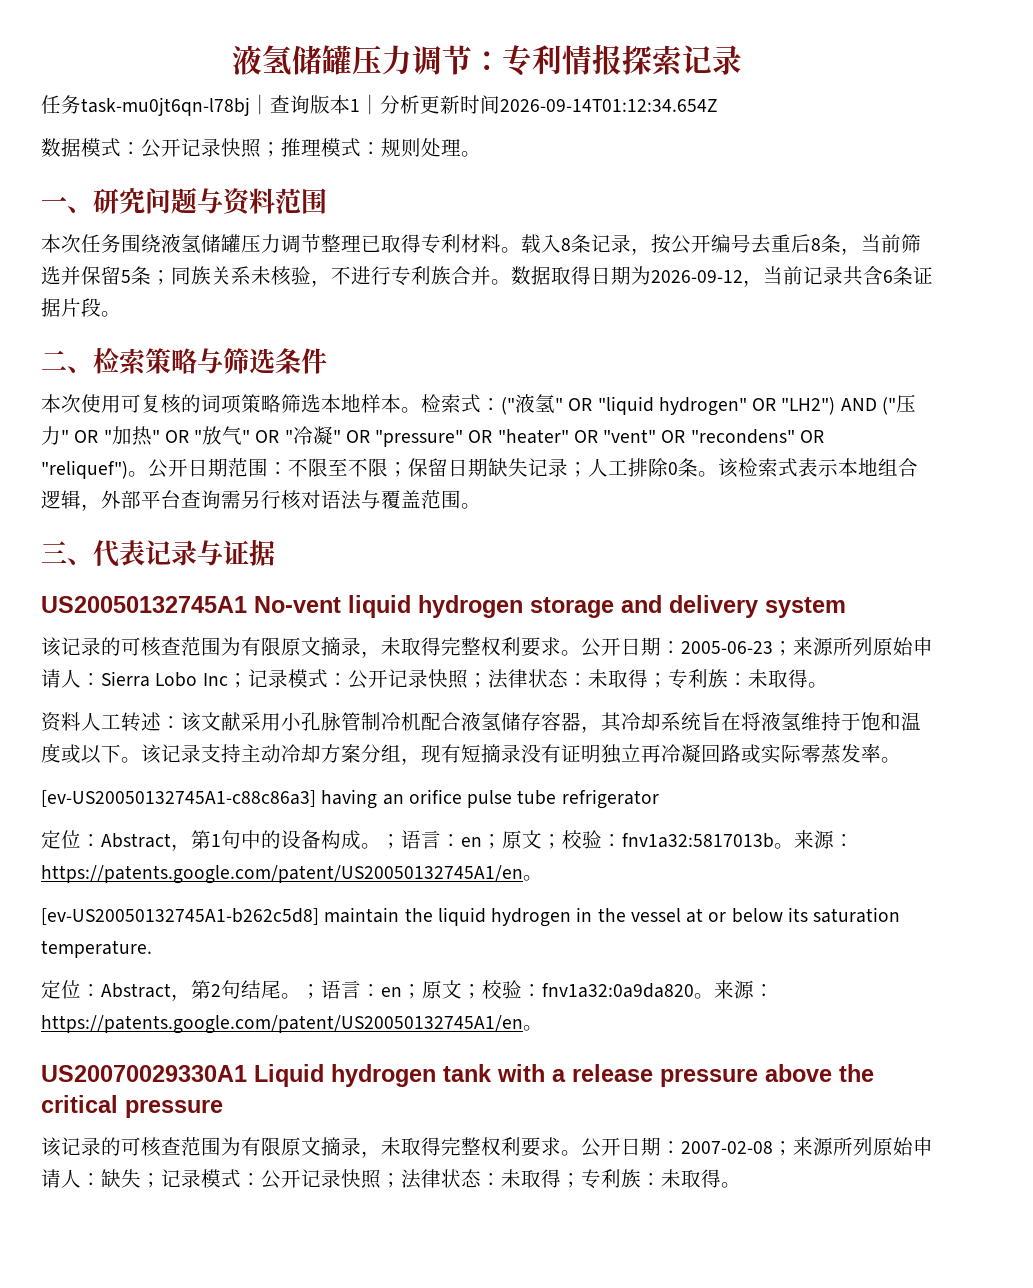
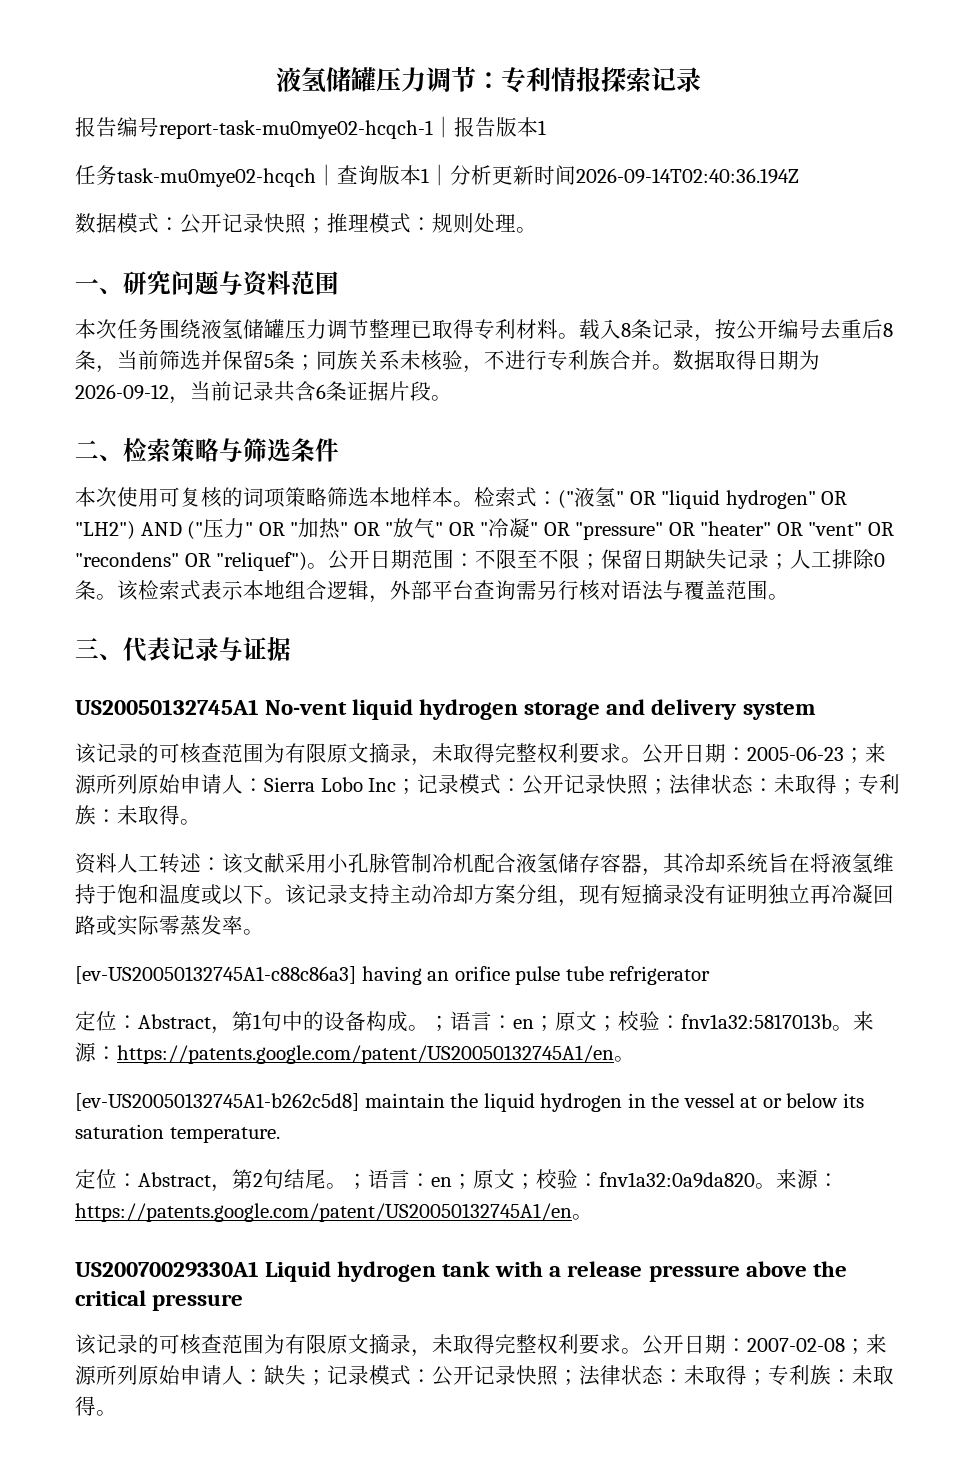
[41,95,250,116] // 任务task-mu0jt6qn-l78bj -> [75,116,546,139] [75,165,316,187] // 报告编号report-task-mu0mye02-hcqch-1｜报告版本1 // 任务task-mu0mye02-hcqch
[500,99,718,112] 2026-09-14T01:12:34.654Z -> [576,168,799,184] 2026-09-14T02:40:36.194Z

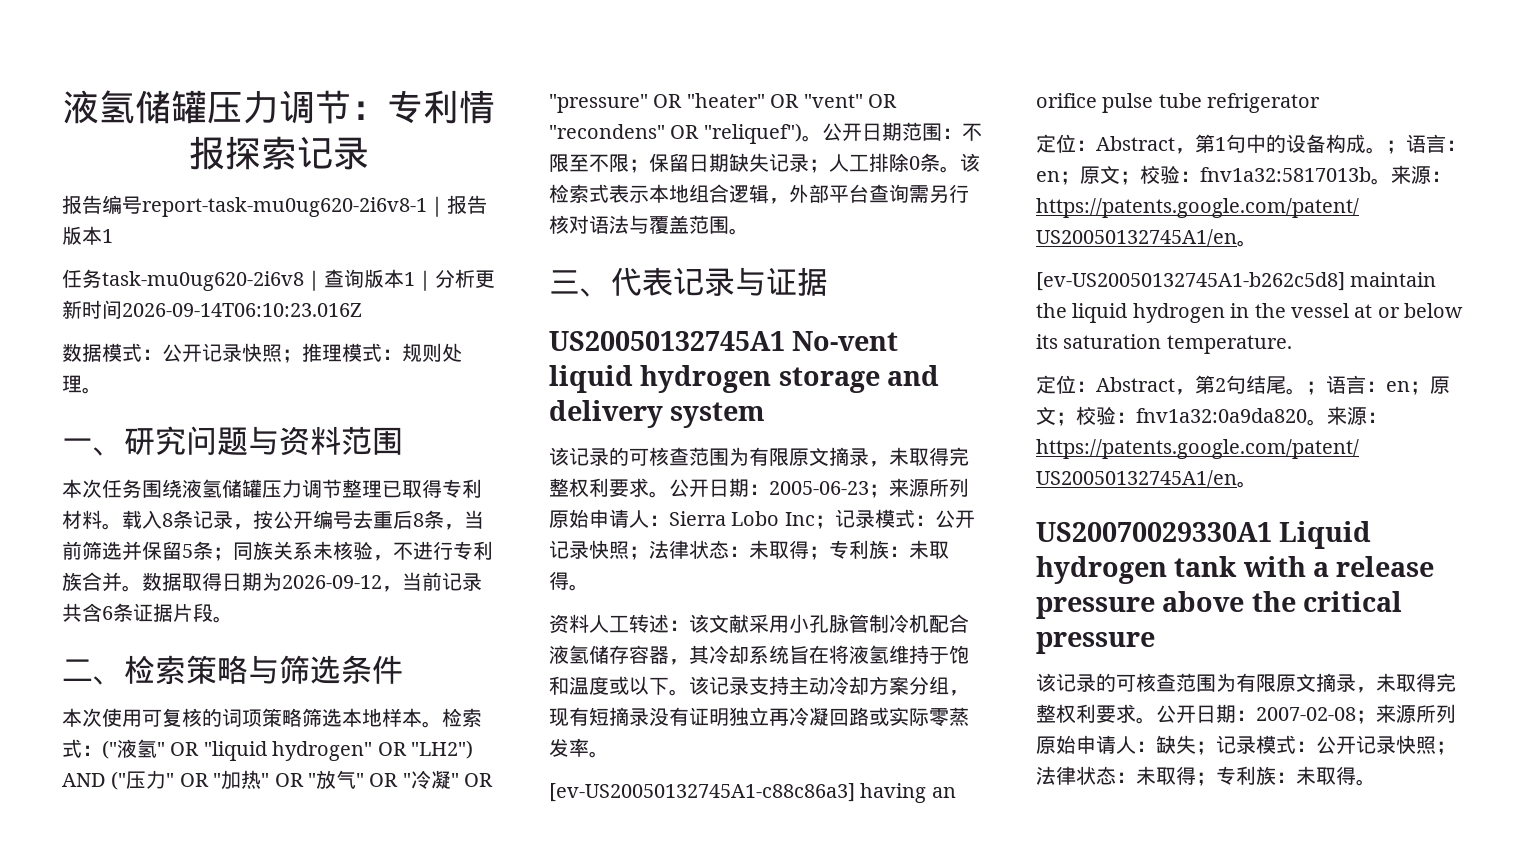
[159,120,433,139] report-task-mu0mye02-hcqch-1 -> [142,197,427,217] report-task-mu0ug620-2i6v8-1
[117,168,316,187] task-mu0mye02-hcqch -> [102,271,304,291] task-mu0ug620-2i6v8
[576,168,799,184] 2026-09-14T02:40:36.194Z -> [122,303,362,317] 2026-09-14T06:10:23.016Z

